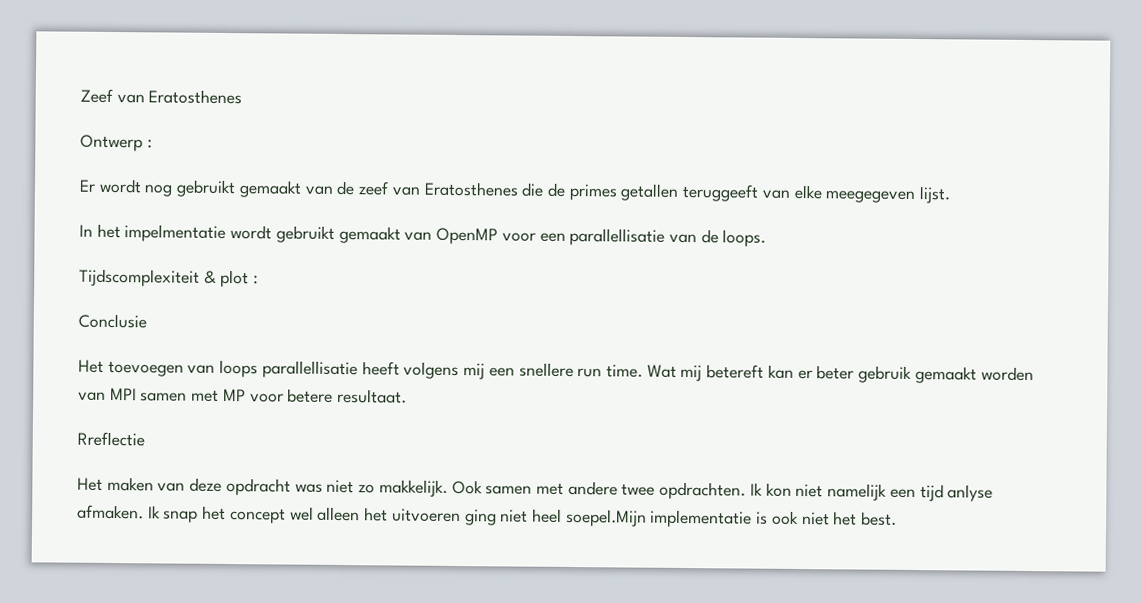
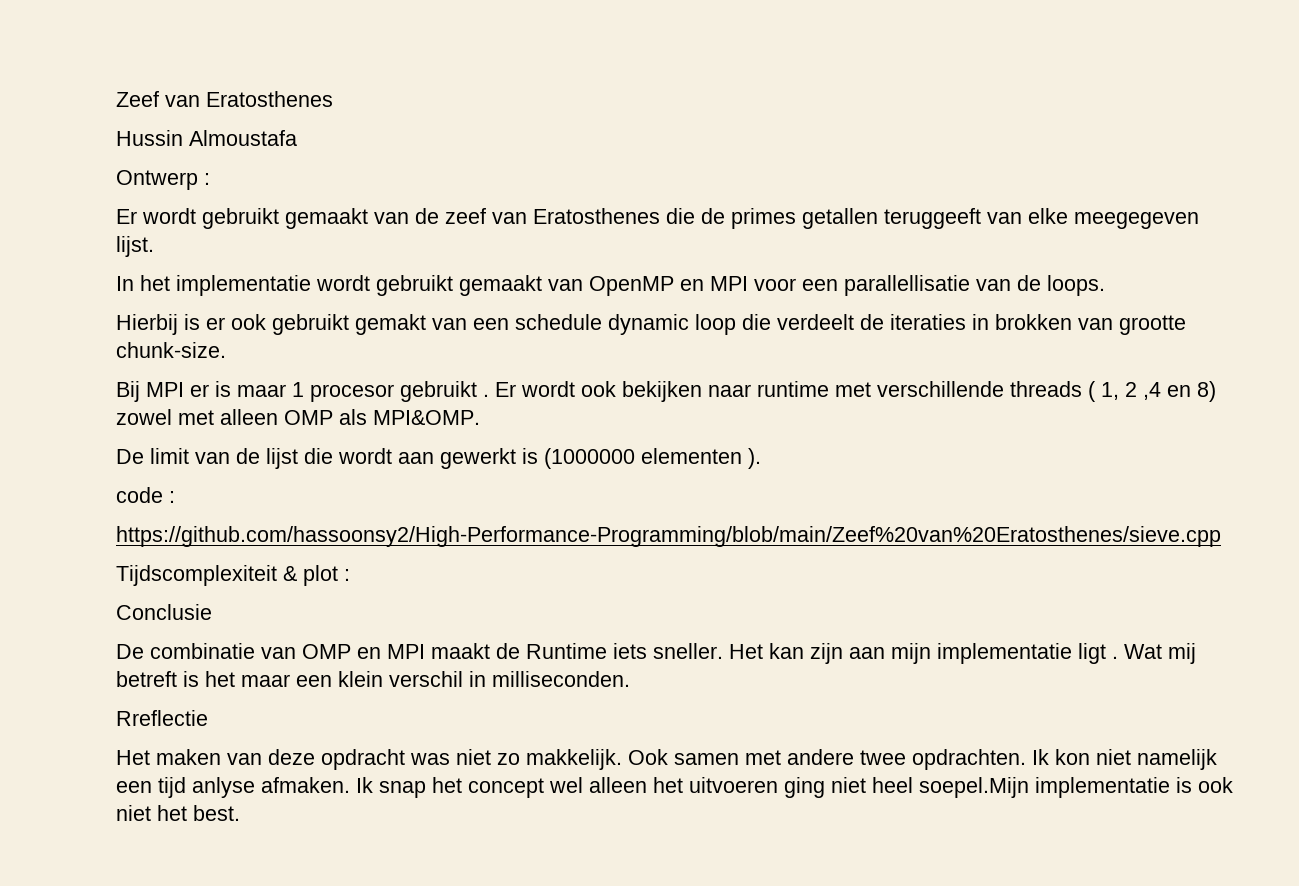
(243, 97) none -> [116,130,297,146] // Hussin Almoustafa
[144,184,174,197] nog -> (196, 216) none
[124,224,227,242] impelmentatie -> [176,275,311,296] implementatie
(499, 236) none -> [680,276,748,291] en MPI
(767, 238) none -> [116,314,1186,335] [116,342,226,358] [116,381,1216,402] [116,409,480,425] [116,448,761,469] [116,487,175,503] [116,526,1221,547] // Hierbij is er ook gebruikt gemakt van een schedule dynamic loop die verdeelt de iteraties in brokken van grootte chunk-size. // Bij MPI er is maar 1 procesor gebruikt . Er wordt ook bekijken naar runtime met verschillende threads ( 1, 2 ,4 en 8) zowel met alleen OMP als MPI&OMP. // De limit van de lijst die wordt aan gewerkt is (1000000 elementen ). // code : // https://github.com/hassoonsy2/High-Performance-Programming/blob/main/Zeef%20van%20Eratosthenes/sieve.cpp
[78,359,1034,384] [78,387,408,404] Het toevoegen van loops parallellisatie heeft volgens mij een snellere run time. Wat mij betereft kan er beter gebruik gemaakt worden van MPI samen met MP voor betere resultaat. -> [116,643,1196,664] [116,671,630,687] De combinatie van OMP en MPI maakt de Runtime iets sneller. Het kan zijn aan mijn implementatie ligt . Wat mij betreft is het maar een klein verschil in milliseconden.

